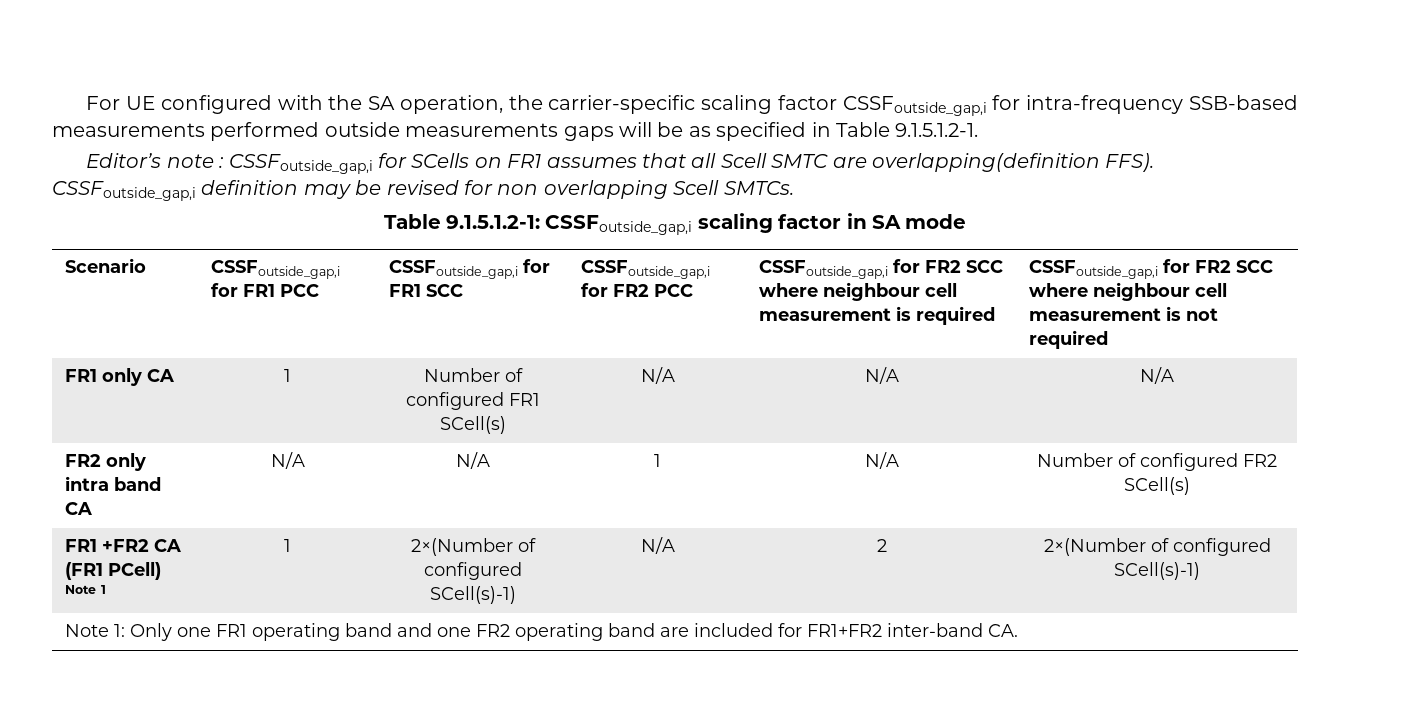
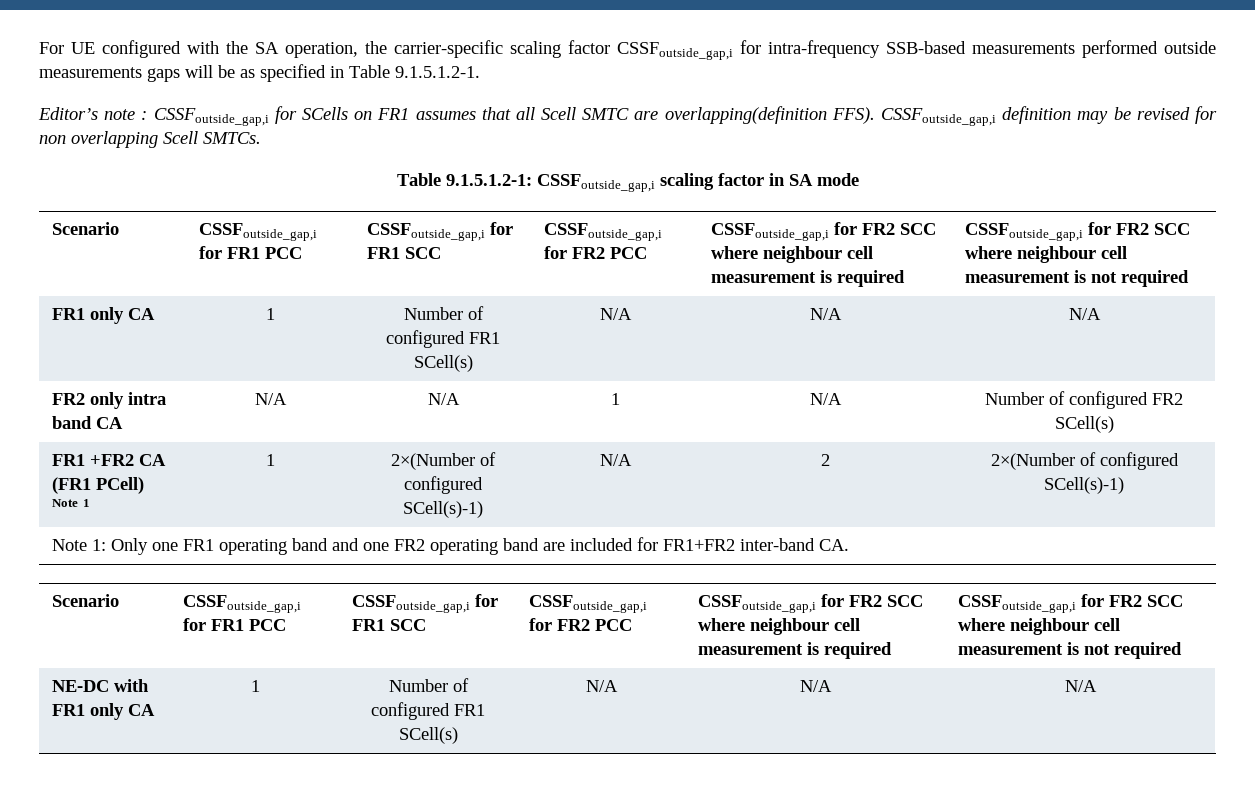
(1018, 630) none -> [51,594,119,607] [182,595,301,613] [182,618,286,631] [351,594,498,613] [351,619,426,631] [528,595,647,613] [528,618,632,631] [697,594,923,613] [697,618,860,635] [697,642,892,659] [957,594,1183,613] [957,618,1120,635] [957,642,1182,659] [51,679,149,692] [51,703,155,720] [250,680,260,692] [388,678,469,692] [371,702,485,720] [398,727,458,744] [585,680,618,692] [800,680,832,692] [1065,680,1097,692] // Scenario | CSSFoutside_gap,i for FR1 PCC | CSSFoutside_gap,i for FR1 SCC | CSSFoutside_gap,i for FR2 PCC | CSSFoutside_gap,i for FR2 SCC where neighbour cell measurement is required | CSSFoutside_gap,i for FR2 SCC where neighbour cell measurement is not required // NE-DC with FR1 only CA | 1 | Number of configured FR1 SCell(s) | N/A | N/A | N/A

